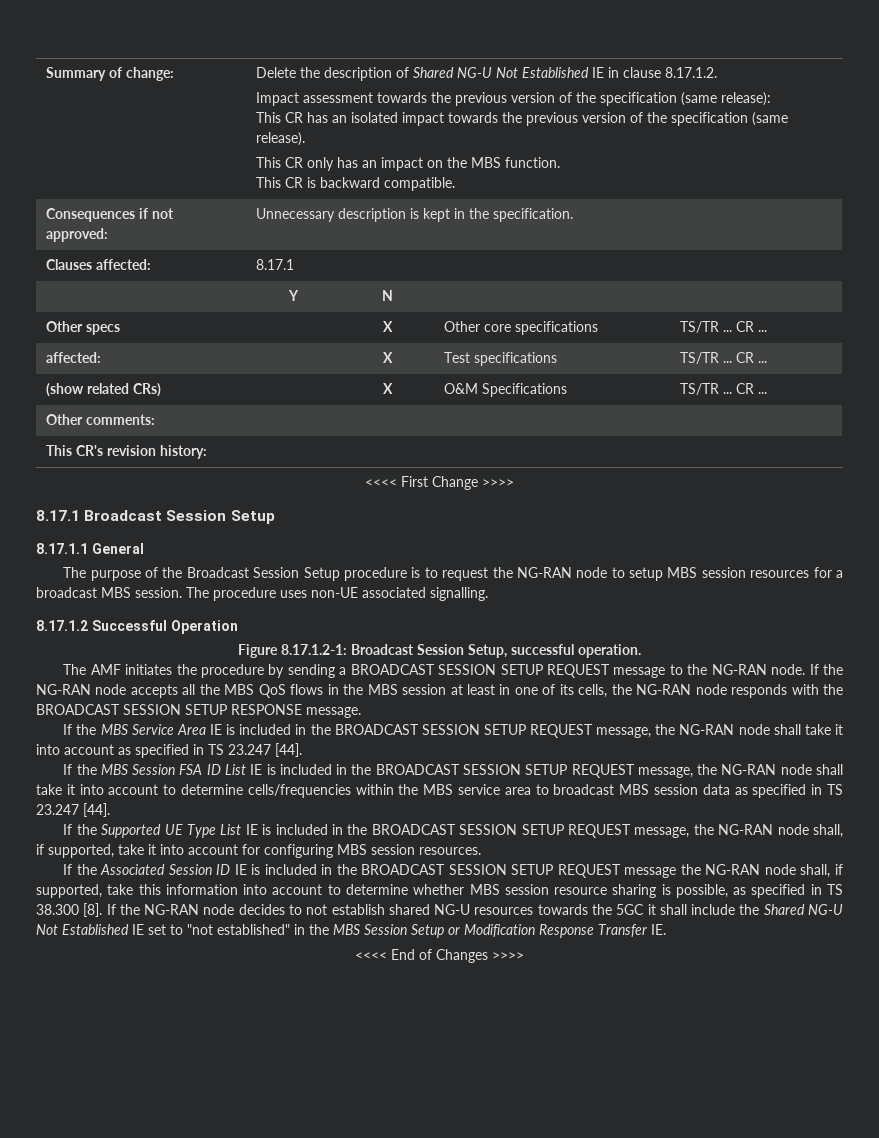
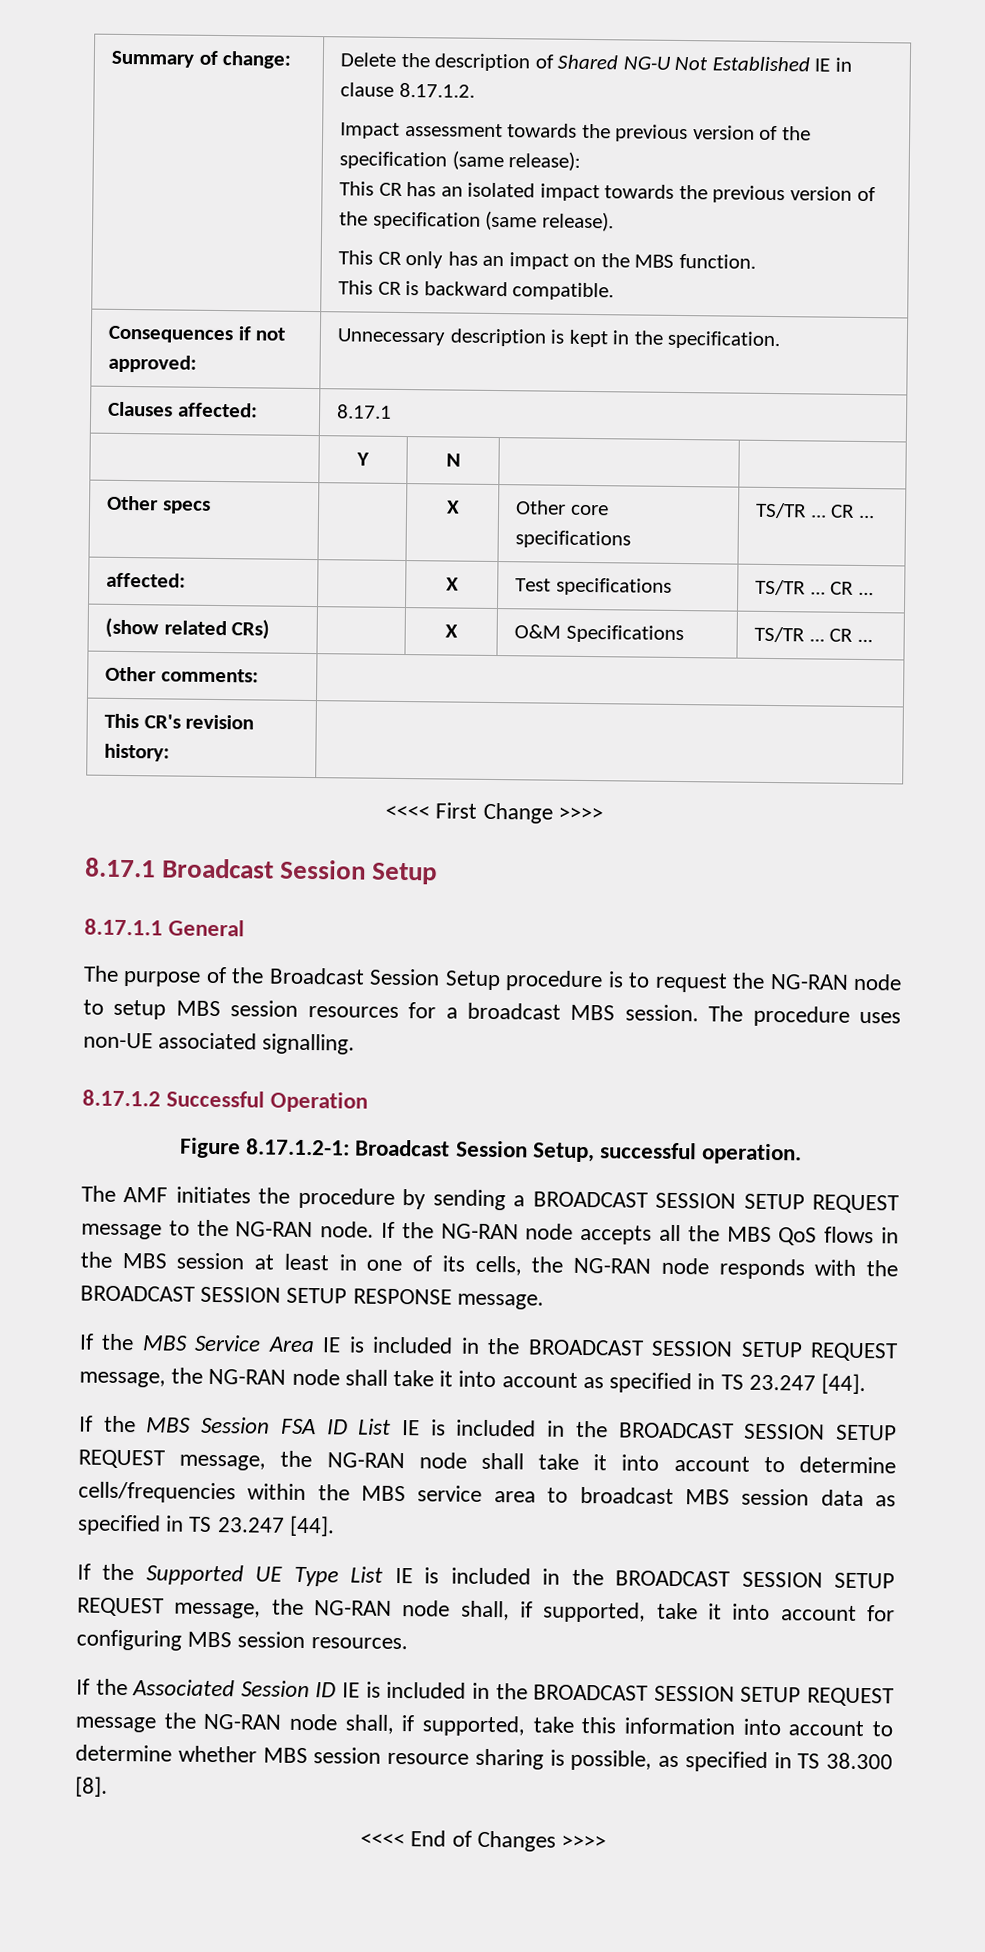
[106,904,844,915] [36,924,666,938] If the NG-RAN node decides to not establish shared NG-U resources towards the 5GC it shall include the Shared NG-U Not Established IE set to "not established" in the MBS Session Setup or Modification Response Transfer IE. -> (108, 1786) none

